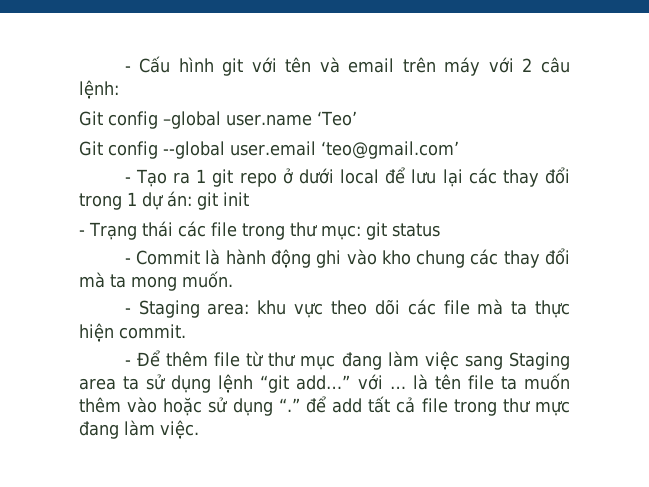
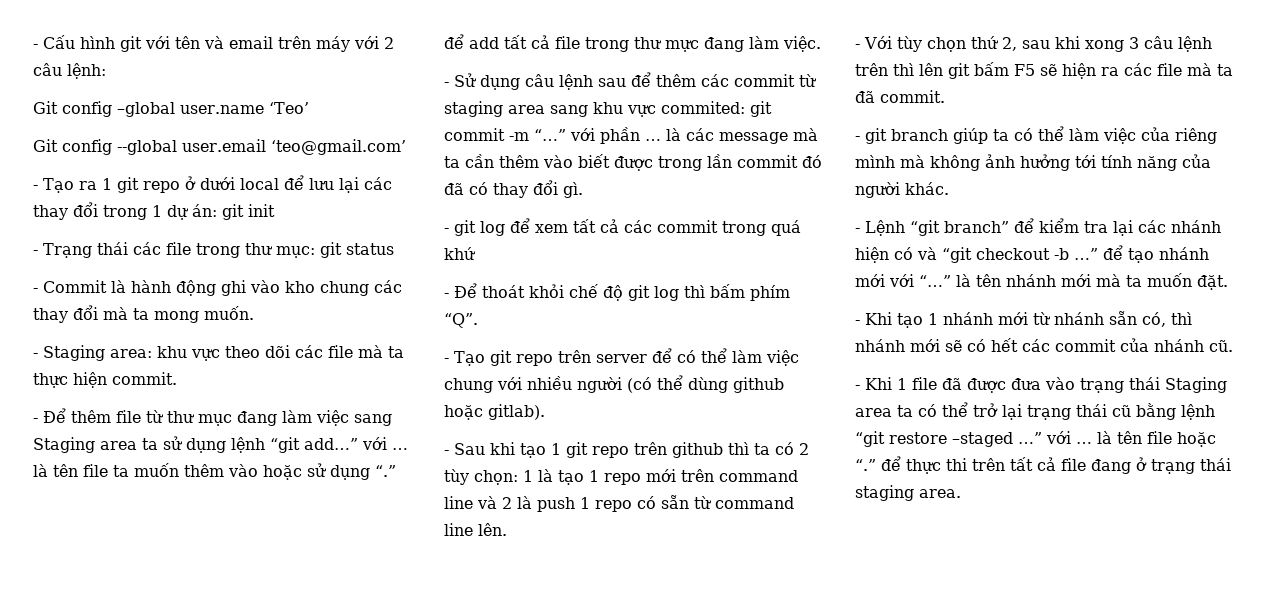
(199, 429) none -> [444,72,817,90] [444,101,772,117] [444,127,818,144] [444,154,822,171] [444,180,583,198] [444,218,801,236] [444,247,476,260] [444,283,790,301] [444,313,478,328] [444,348,799,366] [444,375,784,393] [444,404,545,420] [444,442,809,458] [444,469,798,485] [444,495,794,512] [444,523,507,536] [855,36,1212,52] [855,62,1233,79] [855,90,945,103] [855,126,1217,144] [855,154,1211,171] [855,182,949,198] [855,218,1221,236] [855,245,1209,263] [855,273,1228,290] [855,311,1192,328] [855,338,1233,352] [855,377,1227,393] [855,402,1215,420] [855,431,1216,447] [855,456,1231,474] [855,485,961,501] // - Sử dụng câu lệnh sau để thêm các commit từ staging area sang khu vực commited: git commit -m “…” với phần … là các message mà ta cần thêm vào biết được trong lần commit đó đã có thay đổi gì. // - git log để xem tất cả các commit trong quá khứ // - Để thoát khỏi chế độ git log thì bấm phím “Q”. // - Tạo git repo trên server để có thể làm việc chung với nhiều người (có thể dùng github hoặc gitlab). // - Sau khi tạo 1 git repo trên github thì ta có 2 tùy chọn: 1 là tạo 1 repo mới trên command line và 2 là push 1 repo có sẵn từ command line lên. // - Với tùy chọn thứ 2, sau khi xong 3 câu lệnh trên thì lên git bấm F5 sẽ hiện ra các file mà ta đã commit. // - git branch giúp ta có thể làm việc của riêng mình mà không ảnh hưởng tới tính năng của người khác. // - Lệnh “git branch” để kiểm tra lại các nhánh hiện có và “git checkout -b …” để tạo nhánh mới với “…” là tên nhánh mới mà ta muốn đặt. // - Khi tạo 1 nhánh mới từ nhánh sẵn có, thì nhánh mới sẽ có hết các commit của nhánh cũ. // - Khi 1 file đã được đưa vào trạng thái Staging area ta có thể trở lại trạng thái cũ bằng lệnh “git restore –staged …” với … là tên file hoặc “.” để thực thi trên tất cả file đang ở trạng thái staging area.

